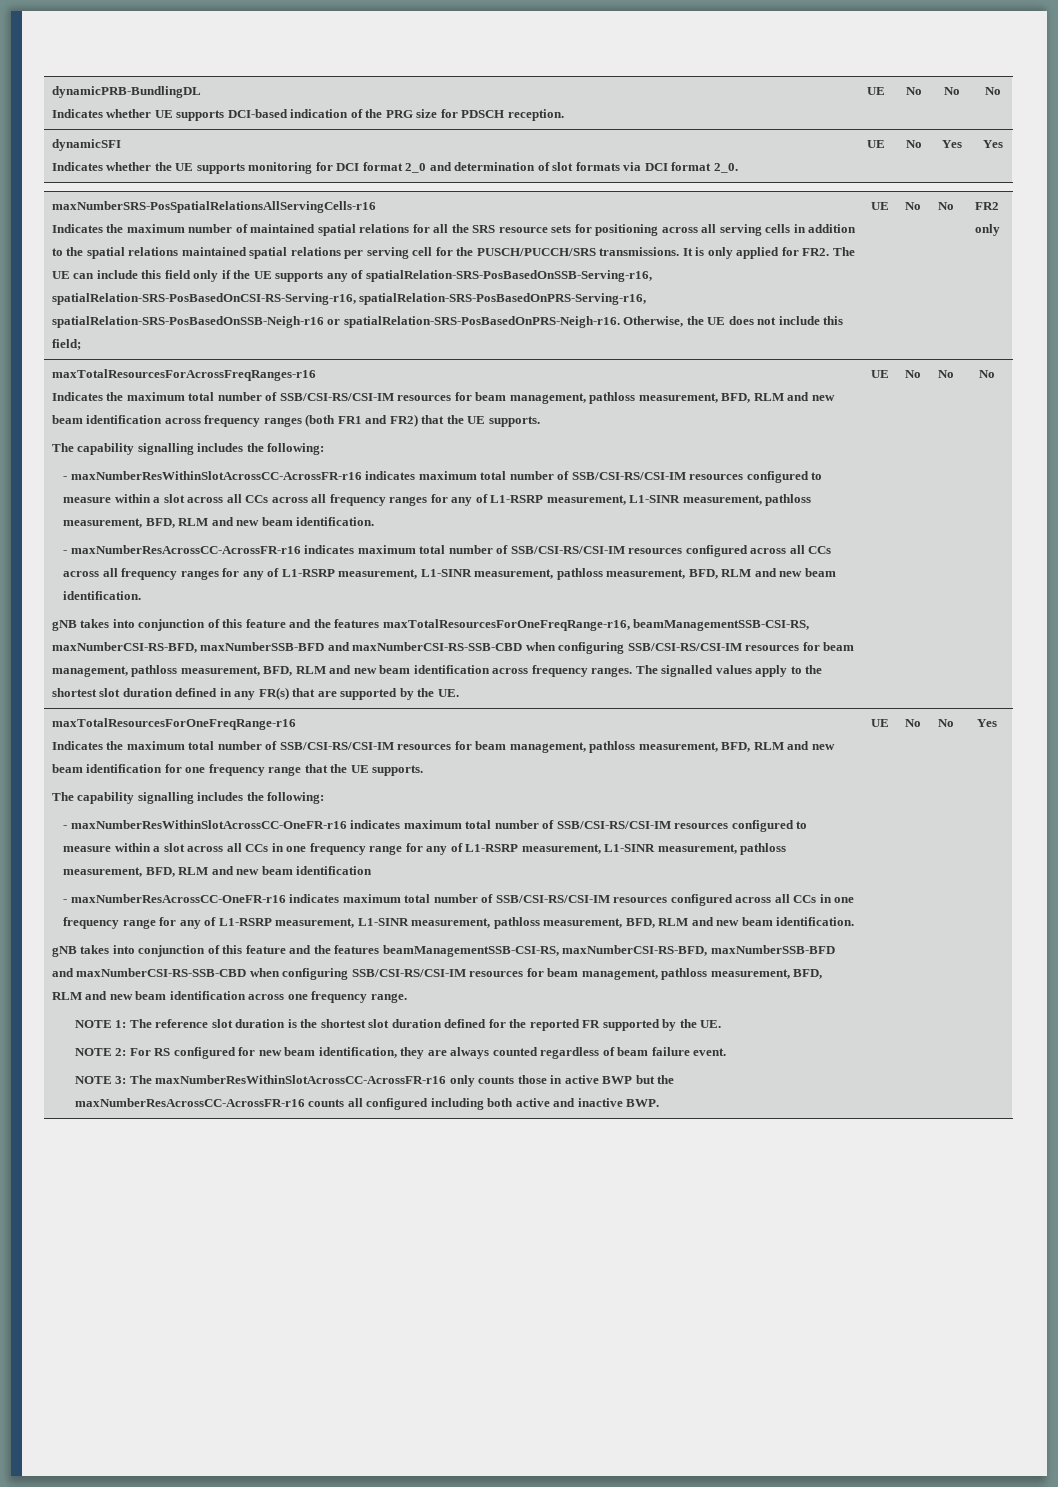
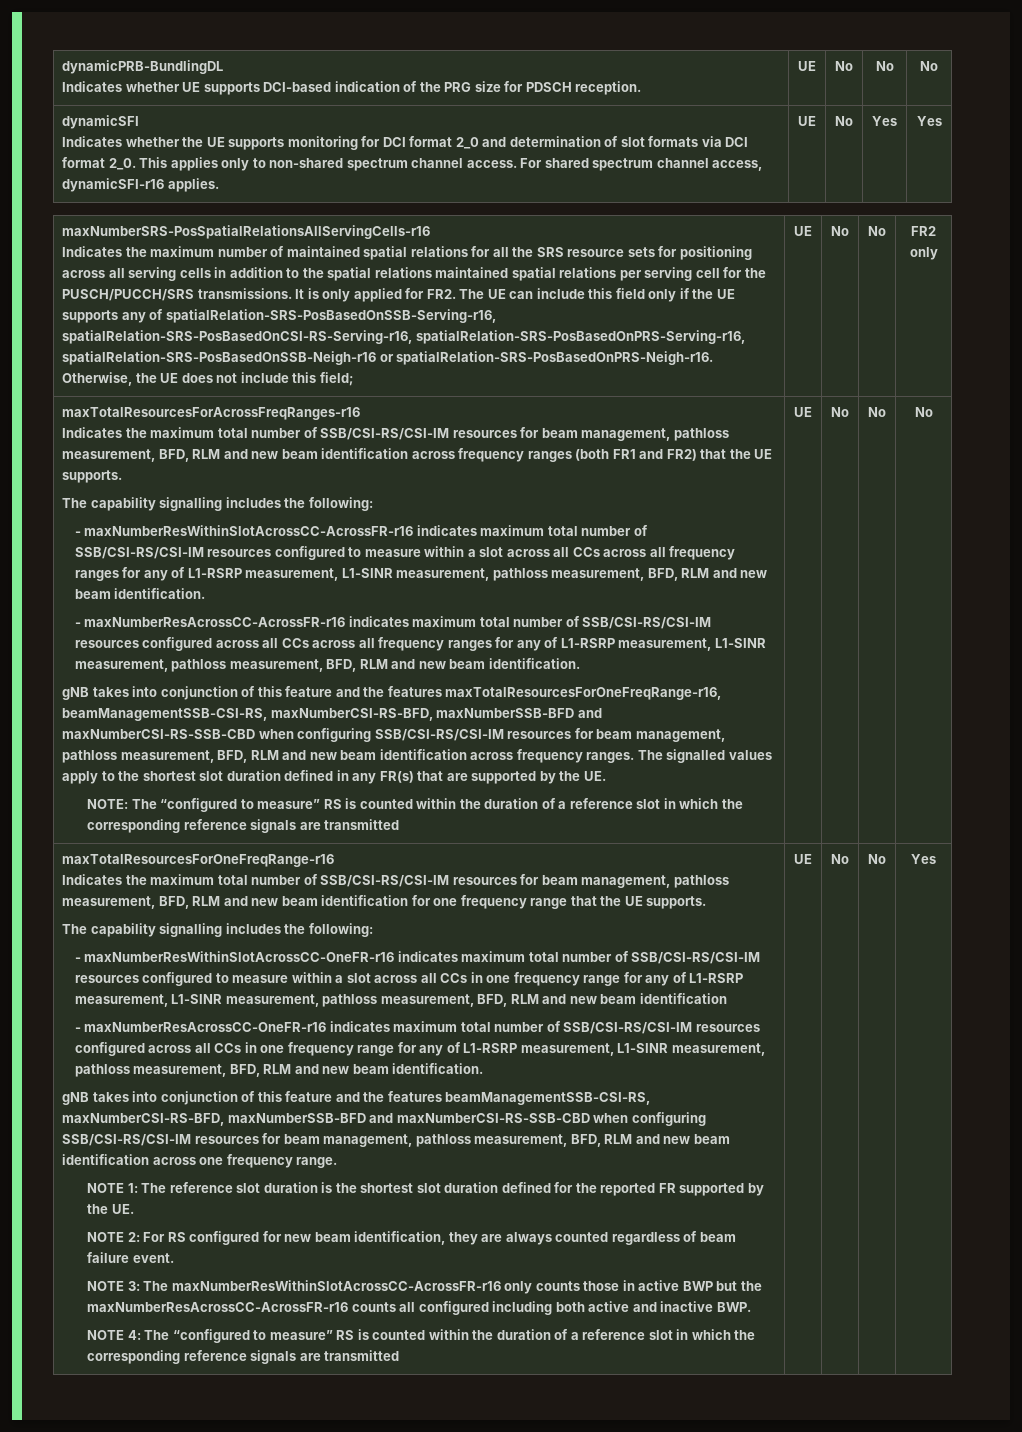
(738, 168) none -> [139,157,763,171] [62,178,219,192] This applies only to non-shared spectrum channel access. For shared spectrum channel access, dynamicSFI-r16 applies.
(459, 693) none -> [87,798,743,812] [87,819,400,833] // NOTE: The “configured to measure” RS is counted within the duration of a reference slot in which the corresponding reference signals are transmitted
(660, 1103) none -> [87,1329,756,1343] [87,1350,400,1364] // NOTE 4: The “configured to measure” RS is counted within the duration of a reference slot in which the corresponding reference signals are transmitted

